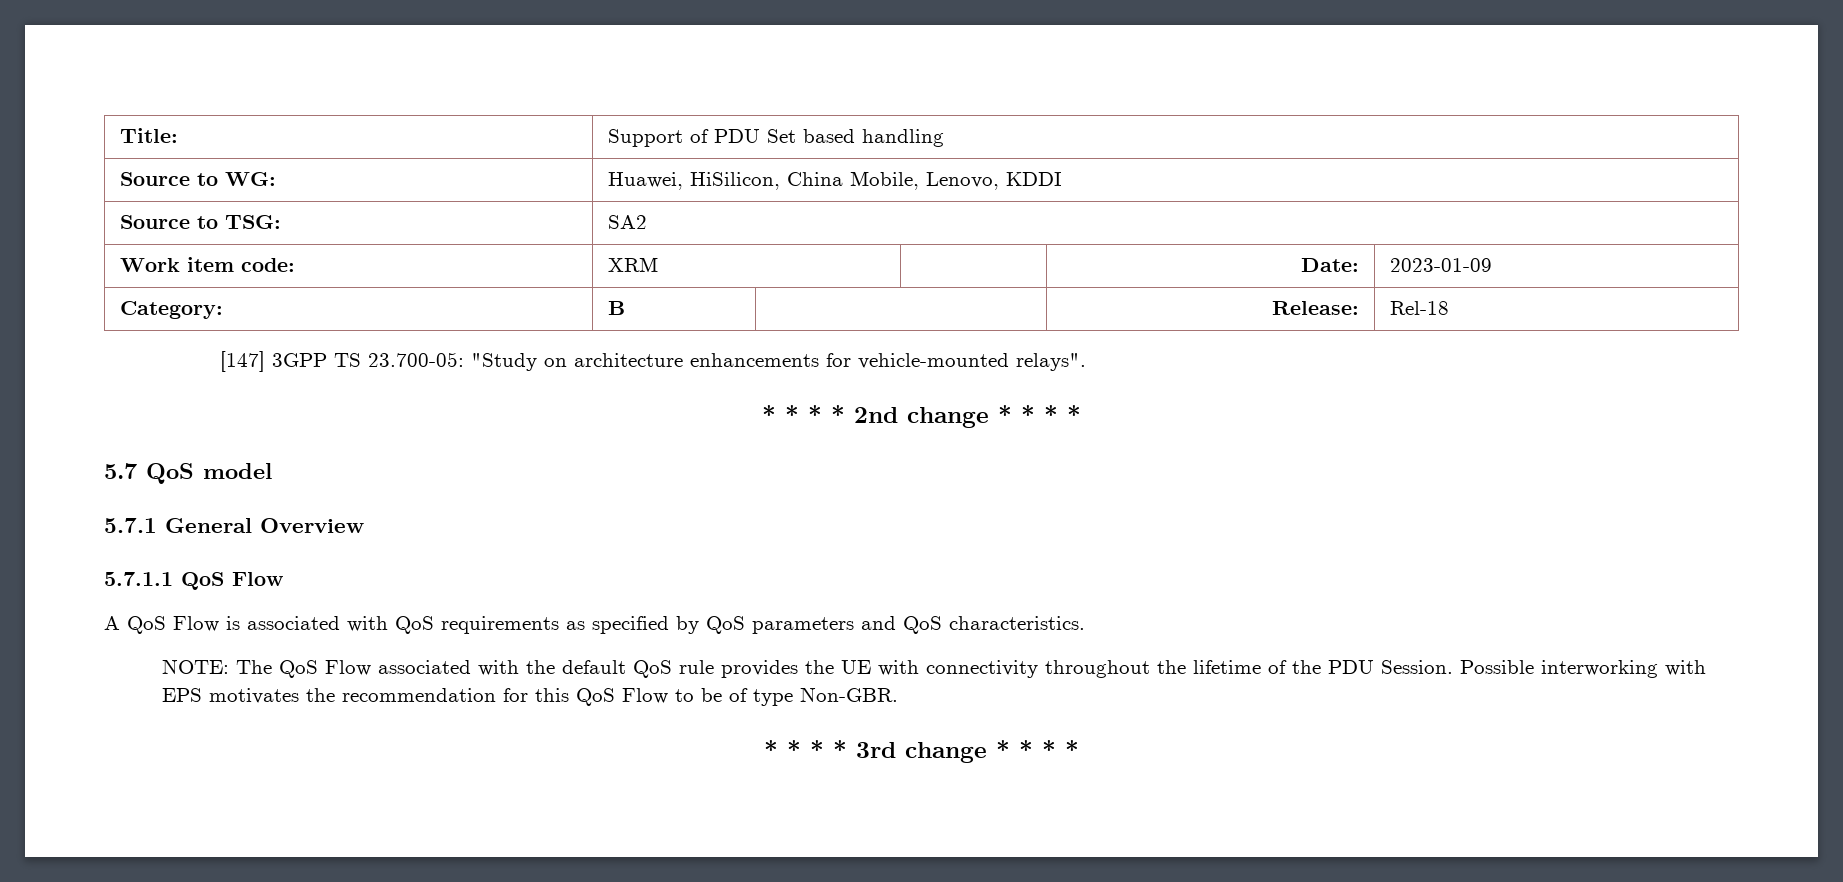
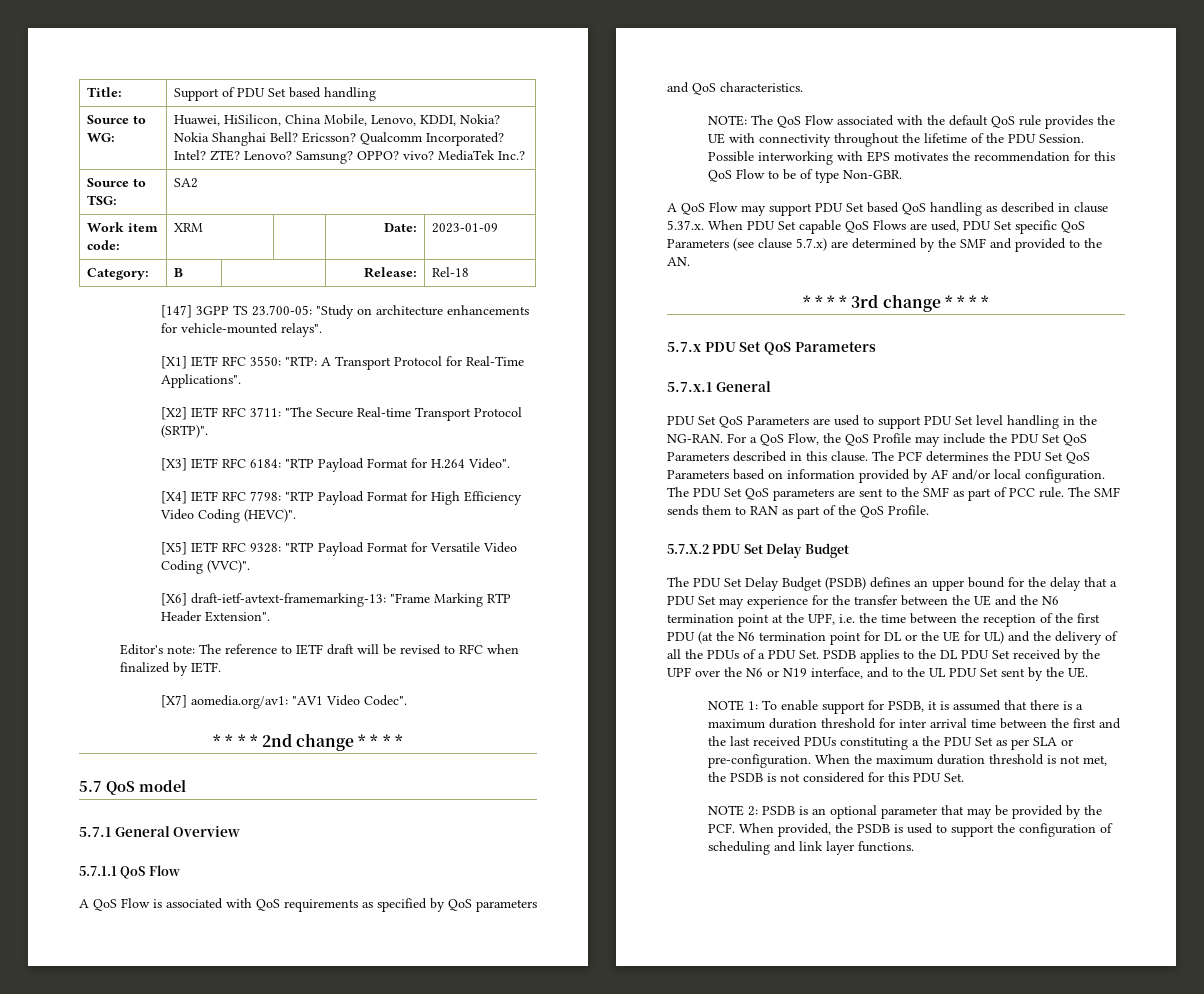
[1005,172,1062,186] KDDI -> [420,114,501,126] [174,132,505,146] [174,150,526,164] KDDI, Nokia? Nokia Shanghai Bell? Ericsson? Qualcomm Incorporated? Intel? ZTE? Lenovo? Samsung? OPPO? vivo? MediaTek Inc.?
(1086, 362) none -> [160,356,524,370] [160,374,241,388] [160,407,522,421] [160,425,208,438] [160,458,510,472] [160,491,522,505] [159,509,296,523] [160,542,517,556] [160,560,250,574] [160,593,511,607] [160,611,270,622] [119,644,519,655] [119,662,221,676] [160,695,407,709] // [X1] IETF RFC 3550: "RTP: A Transport Protocol for Real-Time Applications". // [X2] IETF RFC 3711: "The Secure Real-time Transport Protocol (SRTP)". // [X3] IETF RFC 6184: "RTP Payload Format for H.264 Video". // [X4] IETF RFC 7798: "RTP Payload Format for High Efficiency Video Coding (HEVC)". // [X5] IETF RFC 9328: "RTP Payload Format for Versatile Video Coding (VVC)". // [X6] draft-ietf-avtext-framemarking-13: "Frame Marking RTP Header Extension". // Editor's note: The reference to IETF draft will be revised to RFC when finalized by IETF. // [X7] aomedia.org/av1: "AV1 Video Codec".
(898, 694) none -> [667,202,1108,216] [667,220,1085,234] [667,238,1102,252] [667,257,690,266] // A QoS Flow may support PDU Set based QoS handling as described in clause 5.37.x. When PDU Set capable QoS Flows are used, PDU Set specific QoS Parameters (see clause 5.7.x) are determined by the SMF and provided to the AN.
(1079, 749) none -> [667,341,876,355] [667,381,771,392] [667,415,1097,429] [667,433,1087,447] [667,451,1090,464] [667,469,1105,483] [667,487,1120,501] [667,505,929,519] [667,543,849,558] [667,577,1117,591] [667,595,1059,609] [667,613,1100,627] [667,631,1118,645] [667,649,1100,663] [667,667,1088,681] [707,700,1083,714] [707,718,1121,729] [707,736,1073,750] [707,754,1107,768] [707,772,964,783] [707,805,1102,819] [707,823,1113,837] [707,841,914,855] // 5.7.x PDU Set QoS Parameters // 5.7.x.1 General // PDU Set QoS Parameters are used to support PDU Set level handling in the NG-RAN. For a QoS Flow, the QoS Profile may include the PDU Set QoS Parameters described in this clause. The PCF determines the PDU Set QoS Parameters based on information provided by AF and/or local configuration. The PDU Set QoS parameters are sent to the SMF as part of PCC rule. The SMF sends them to RAN as part of the QoS Profile. // 5.7.X.2 PDU Set Delay Budget // The PDU Set Delay Budget (PSDB) defines an upper bound for the delay that a PDU Set may experience for the transfer between the UE and the N6 termination point at the UPF, i.e. the time between the reception of the first PDU (at the N6 termination point for DL or the UE for UL) and the delivery of all the PDUs of a PDU Set. PSDB applies to the DL PDU Set received by the UPF over the N6 or N19 interface, and to the UL PDU Set sent by the UE. // NOTE 1: To enable support for PSDB, it is assumed that there is a maximum duration threshold for inter arrival time between the first and the last received PDUs constituting a the PDU Set as per SLA or pre-configuration. When the maximum duration threshold is not met, the PSDB is not considered for this PDU Set. // NOTE 2: PSDB is an optional parameter that may be provided by the PCF. When provided, the PSDB is used to support the configuration of scheduling and link layer functions.

